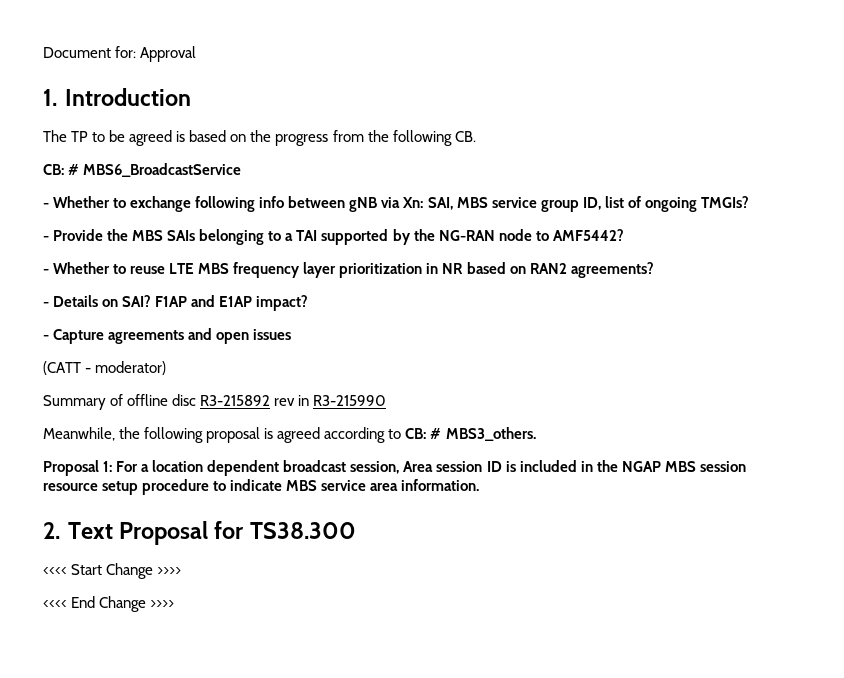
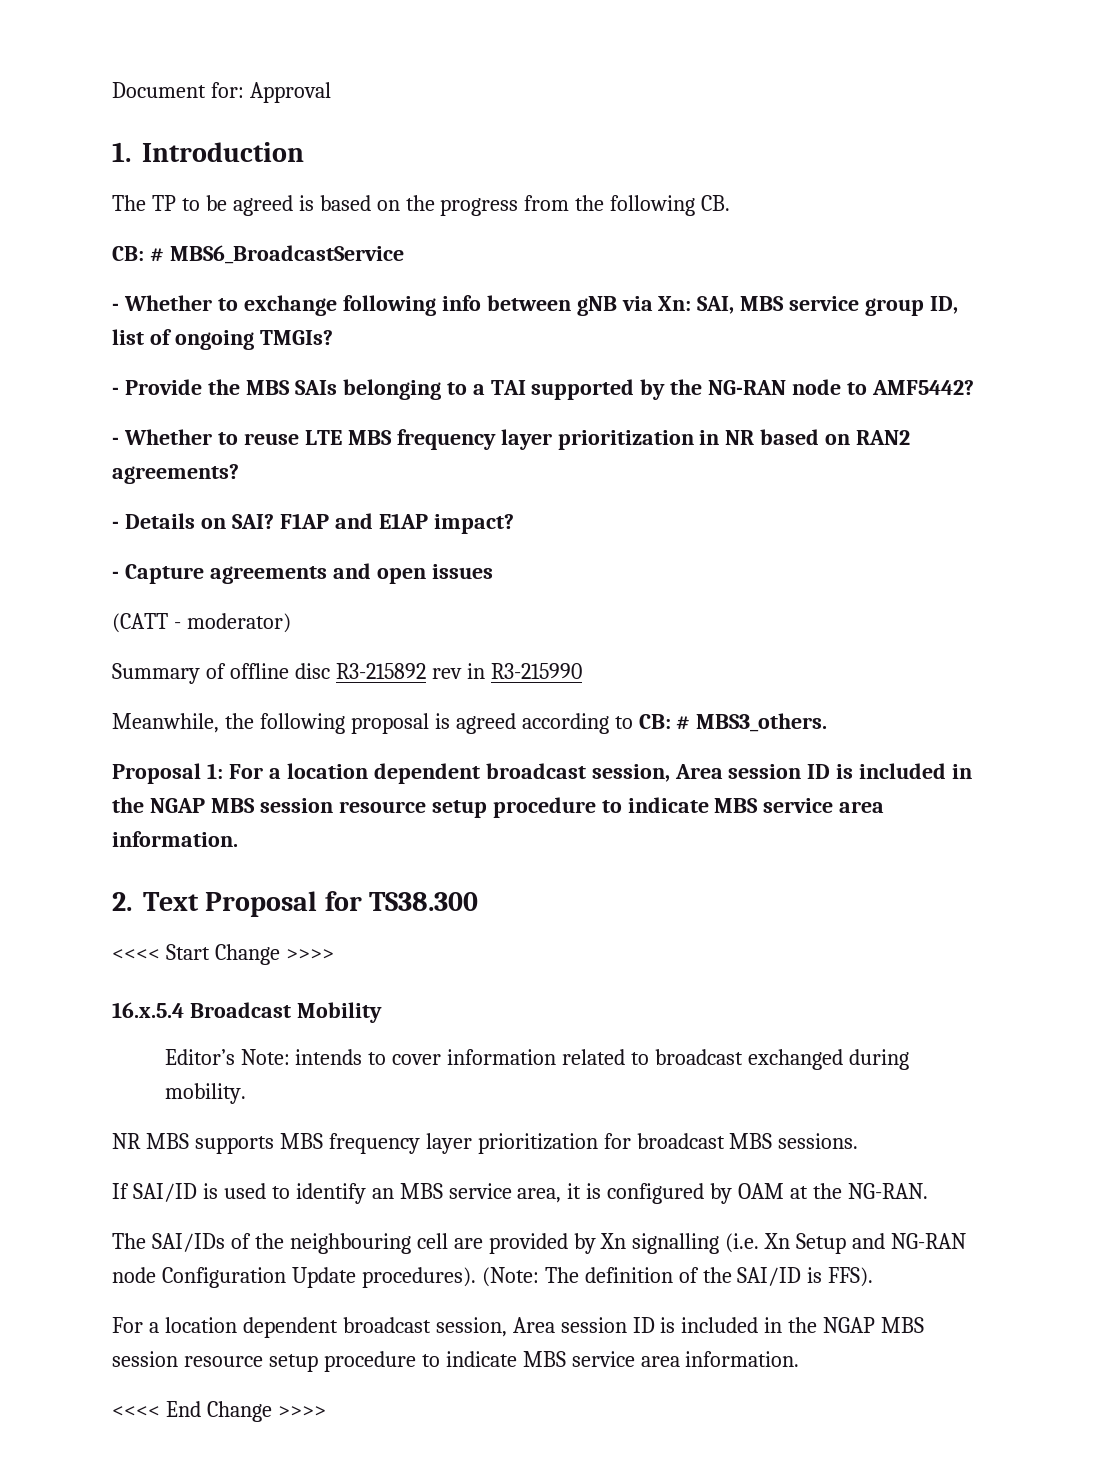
(182, 571) none -> [112,1002,382,1023] [164,1049,909,1070] [164,1083,246,1104] [112,1133,859,1154] [112,1183,928,1204] [112,1233,967,1254] [112,1267,874,1288] [112,1317,925,1338] [112,1351,800,1372] // 16.x.5.4 Broadcast Mobility // Editor’s Note: intends to cover information related to broadcast exchanged during mobility. // NR MBS supports MBS frequency layer prioritization for broadcast MBS sessions. // If SAI/ID is used to identify an MBS service area, it is configured by OAM at the NG-RAN. // The SAI/IDs of the neighbouring cell are provided by Xn signalling (i.e. Xn Setup and NG-RAN node Configuration Update procedures). (Note: The definition of the SAI/ID is FFS). // For a location dependent broadcast session, Area session ID is included in the NGAP MBS session resource setup procedure to indicate MBS service area information.

